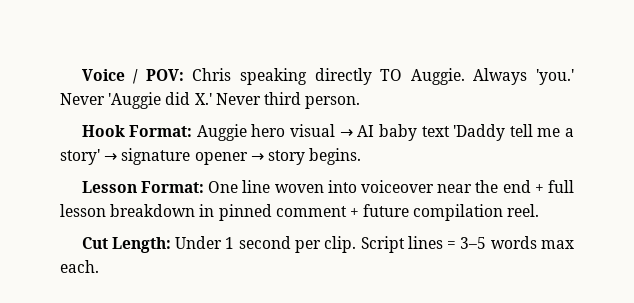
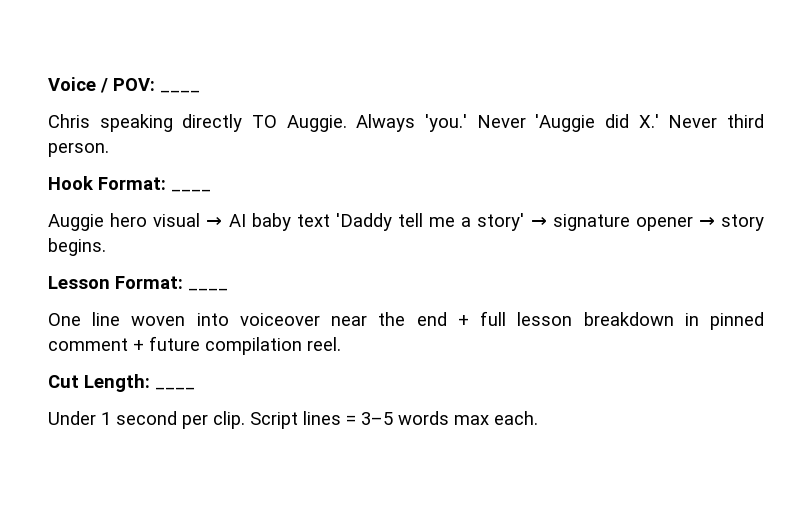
(184, 75) none -> [160,90,200,93] ____ //
(193, 131) none -> [171,189,211,192] ____ //
(204, 187) none -> [188,288,228,291] ____ //
(171, 245) none -> [155,387,195,390] ____ //

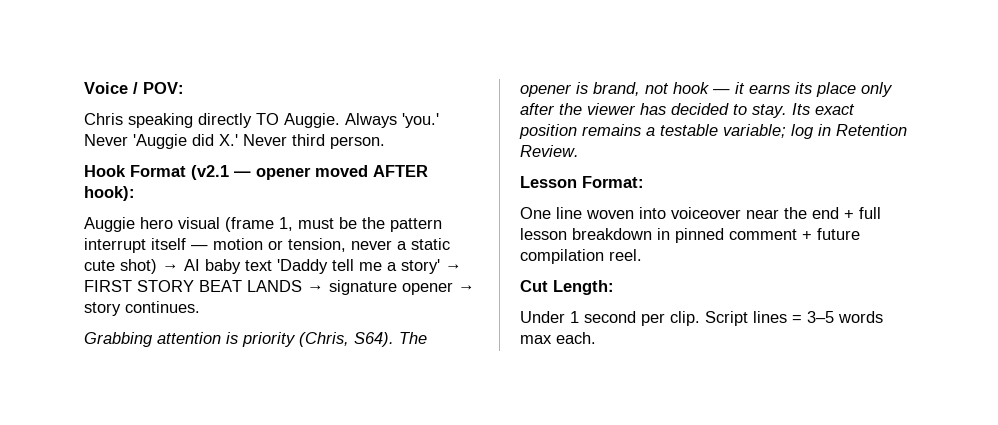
[160,90,200,93] ____ -> (184, 88) none
[98,177,211,192] [48,213,201,231] Format: ____ // Auggie hero visual -> [130,165,428,180] [84,186,135,201] [84,217,442,232] [84,238,450,253] [84,259,157,274] Format (v2.1 — opener moved AFTER hook): // Auggie hero visual (frame 1, must be the pattern interrupt itself — motion or tension, never a static cute shot)
[552,214,764,231] [48,238,106,256] signature opener → story begins. -> [84,280,475,295] [84,301,200,316] [84,332,427,347] [520,82,893,97] [520,103,855,118] [519,124,907,139] [520,145,579,157] FIRST STORY BEAT LANDS → signature opener → story continues. // Grabbing attention is priority (Chris, S64). The opener is brand, not hook — it earns its place only after the viewer has decided to stay. Its exact position remains a testable variable; log in Retention Review.
[188,288,228,291] ____ -> (644, 182) none
[155,387,195,390] ____ -> (614, 287) none

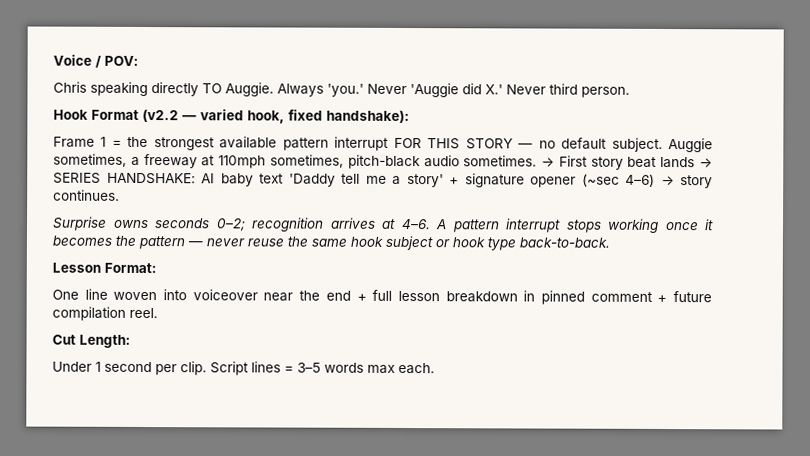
[191,165,428,180] [84,186,135,201] [84,217,442,232] [84,238,450,253] [84,259,179,274] (v2.1 — opener moved AFTER hook): // Auggie hero visual (frame 1, must be the pattern interrupt itself — motion or tension, never a static cute shot) → -> [142,108,410,124] [53,136,713,153] [53,153,714,170] [53,172,196,185] (v2.2 — varied hook, fixed handshake): // Frame 1 = the strongest available pattern interrupt FOR THIS STORY — no default subject. Auggie sometimes, a freeway at 110mph sometimes, pitch-black audio sometimes. → First story beat lands → SERIES HANDSHAKE:
[445,264,462,271] [84,280,475,295] [84,301,200,316] [84,332,427,347] [520,82,893,97] [520,103,855,118] [519,124,907,139] [520,145,579,157] → FIRST STORY BEAT LANDS → signature opener → story continues. // Grabbing attention is priority (Chris, S64). The opener is brand, not hook — it earns its place only after the viewer has decided to stay. Its exact position remains a testable variable; log in Retention Review. -> [449,173,713,189] [53,189,120,201] [52,216,714,233] [52,235,610,251] + signature opener (~sec 4–6) → story continues. // Surprise owns seconds 0–2; recognition arrives at 4–6. A pattern interrupt stops working once it becomes the pattern — never reuse the same hook subject or hook type back-to-back.

